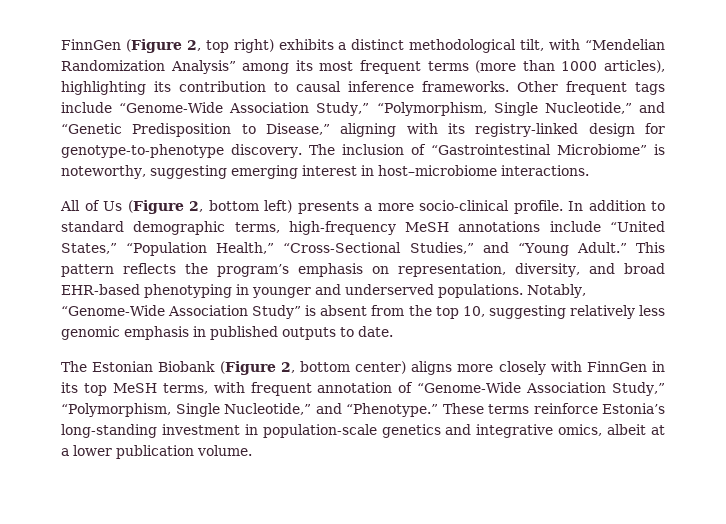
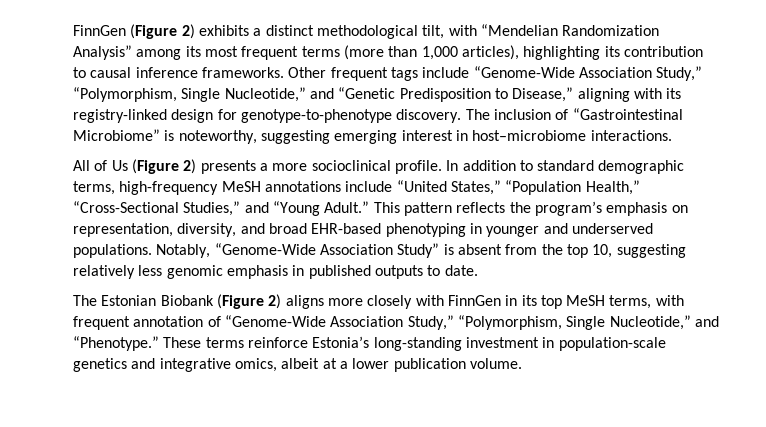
[186,39,274,53] 2, top right) -> [181,24,195,39] 2)
[561,61,598,71] 1000 -> [421,46,458,60] 1,000
[189,200,292,213] 2, bottom left) -> [183,159,197,174] 2)
[419,200,509,211] socio-clinical -> [311,160,391,171] socioclinical
[280,361,406,374] 2, bottom center) -> [268,294,282,309] 2)

